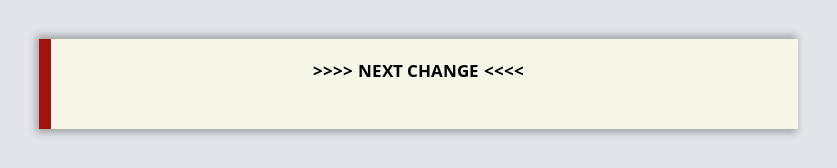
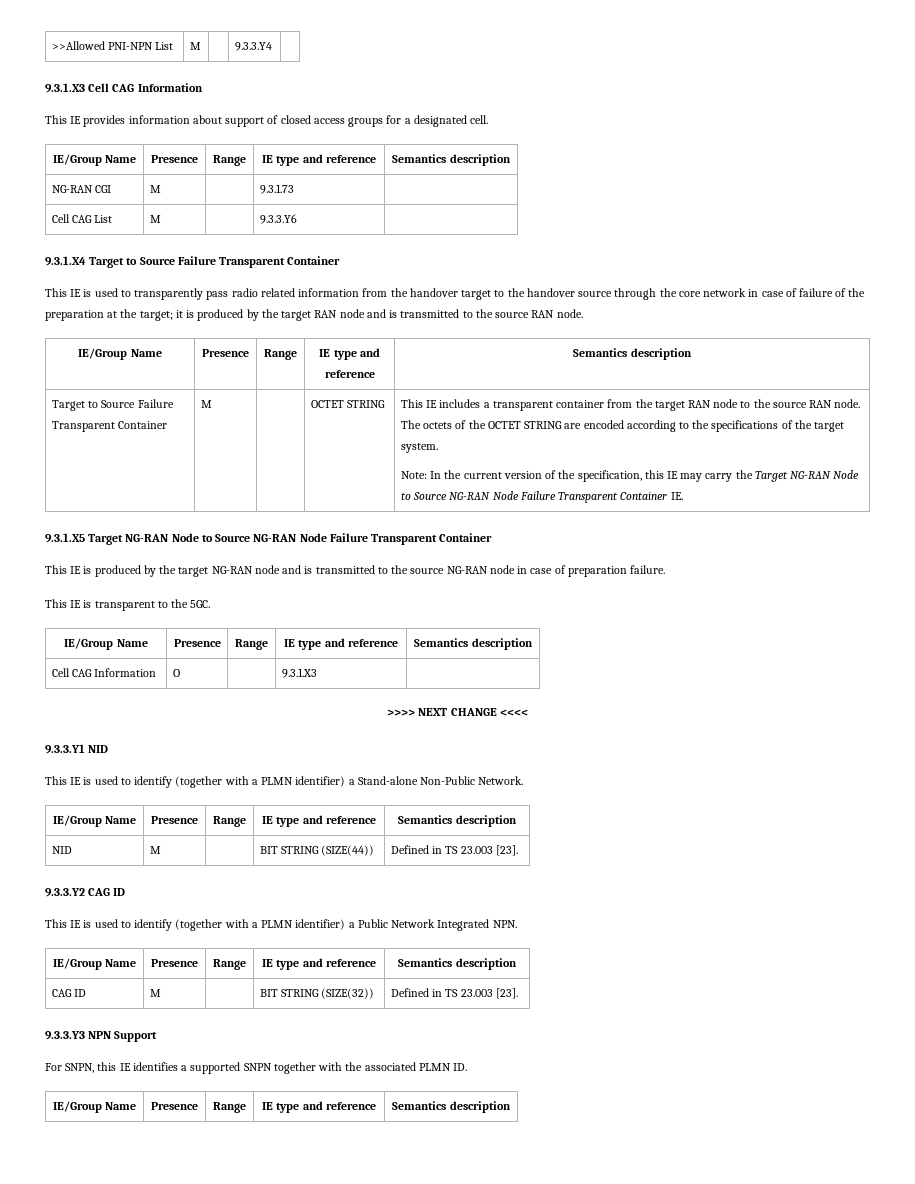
[313,65,524,77] >>>> NEXT CHANGE <<<< -> [51,41,174,50] [189,42,201,50] [234,42,272,51] [45,83,203,93] [45,115,489,127] [52,154,137,166] [151,155,198,163] [213,155,246,166] [262,154,376,166] [392,154,511,166] [51,185,112,193] [149,185,161,193] [259,184,294,194] [51,214,113,223] [149,215,161,223] [259,214,297,224] [45,256,341,268] [45,288,866,300] [45,309,583,321] [78,348,162,360] [202,349,249,357] [264,349,297,360] [319,348,380,360] [324,370,375,378] [573,348,692,360] [51,399,174,411] [51,421,168,432] [200,400,212,408] [310,400,386,408] [400,399,861,411] [400,420,845,432] [400,443,438,453] [400,470,860,482] [400,491,683,503] [45,533,493,545] [45,565,666,577] [45,599,211,611] [64,638,148,650] [173,639,221,647] [235,639,268,650] [284,638,398,650] [414,638,533,650] [51,668,157,677] [172,669,180,677] [281,668,317,678] [387,708,528,716] [45,744,109,754] [45,776,524,788] [52,815,137,827] [151,816,198,824] [213,816,246,827] [262,815,376,827] [398,815,517,827] [51,846,72,854] [149,846,161,854] [259,845,375,856] [390,845,518,856] [45,888,126,897] [45,919,517,931] [52,958,137,970] [151,959,198,967] [213,959,246,970] [262,958,376,970] [398,958,517,970] [51,989,87,997] [149,989,161,997] [259,988,375,999] [390,988,518,999] [45,1031,158,1042] [45,1062,468,1074] [52,1101,137,1113] [151,1102,198,1110] [213,1102,246,1113] [262,1101,376,1113] [392,1101,511,1113] >>Allowed PNI-NPN List | M | | 9.3.3.Y4 | // 9.3.1.X3 Cell CAG Information // This IE provides information about support of closed access groups for a designated cell. // IE/Group Name | Presence | Range | IE type and reference | Semantics description // NG-RAN CGI | M | | 9.3.1.73 | // Cell CAG List | M | | 9.3.3.Y6 | // 9.3.1.X4 Target to Source Failure Transparent Container // This IE is used to transparently pass radio related information from the handover target to the handover source through the core network in case of failure of the preparation at the target; it is produced by the target RAN node and is transmitted to the source RAN node. // IE/Group Name | Presence | Range | IE type and reference | Semantics description // Target to Source Failure Transparent Container | M | | OCTET STRING | This IE includes a transparent container from the target RAN node to the source RAN node. The octets of the OCTET STRING are encoded according to the specifications of the target system. // Note: In the current version of the specification, this IE may carry the Target NG-RAN Node to Source NG-RAN Node Failure Transparent Container IE. // 9.3.1.X5 Target NG-RAN Node to Source NG-RAN Node Failure Transparent Container // This IE is produced by the target NG-RAN node and is transmitted to the source NG-RAN node in case of preparation failure. // This IE is transparent to the 5GC. // IE/Group Name | Presence | Range | IE type and reference | Semantics description // Cell CAG Information | O | | 9.3.1.X3 | // >>>> NEXT CHANGE <<<< // 9.3.3.Y1 NID // This IE is used to identify (together with a PLMN identifier) a Stand-alone Non-Public Network. // IE/Group Name | Presence | Range | IE type and reference | Semantics description // NID | M | | BIT STRING (SIZE(44)) | Defined in TS 23.003 [23]. // 9.3.3.Y2 CAG ID // This IE is used to identify (together with a PLMN identifier) a Public Network Integrated NPN. // IE/Group Name | Presence | Range | IE type and reference | Semantics description // CAG ID | M | | BIT STRING (SIZE(32)) | Defined in TS 23.003 [23]. // 9.3.3.Y3 NPN Support // For SNPN, this IE identifies a supported SNPN together with the associated PLMN ID. // IE/Group Name | Presence | Range | IE type and reference | Semantics description

